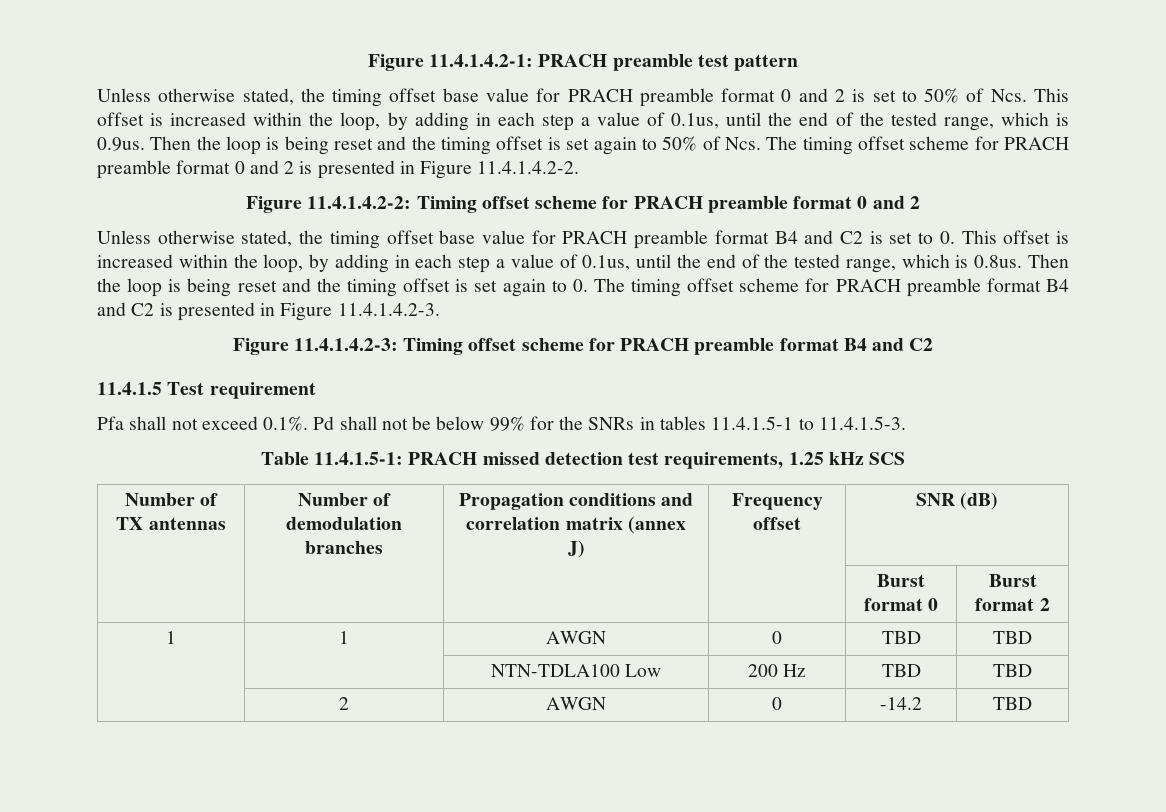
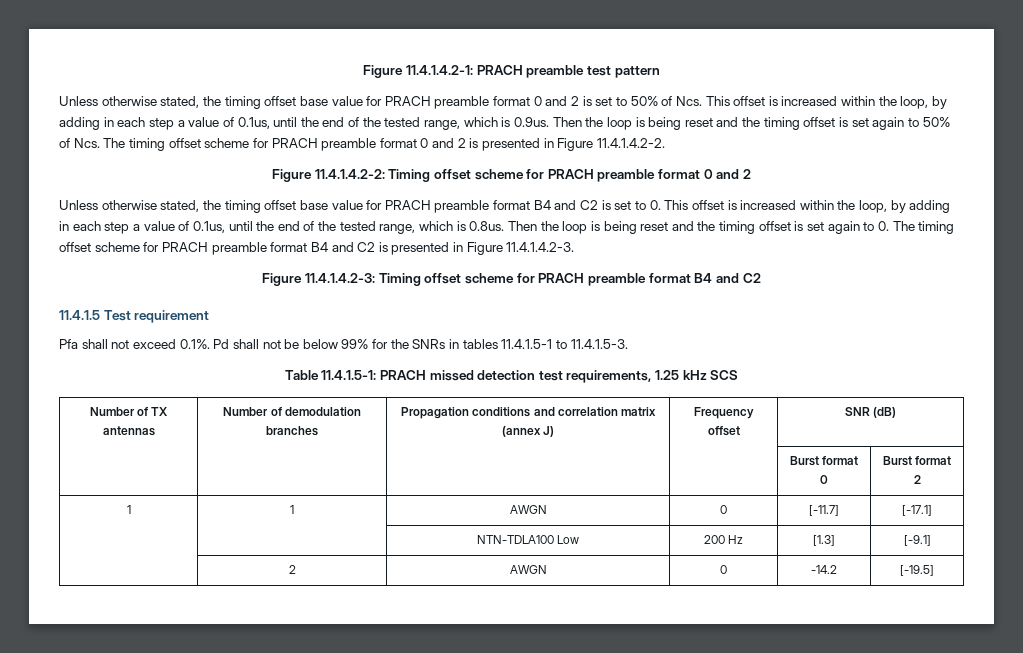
[881,631,921,644] [993,631,1032,644] TBD | TBD -> [809,505,839,516] [902,505,932,516] [-11.7] | [-17.1]
[881,664,921,677] [993,664,1032,677] TBD | TBD -> [813,535,835,546] [903,535,931,546] [1.3] | [-9.1]
[993,697,1032,710] TBD -> [900,565,934,576] [-19.5]

